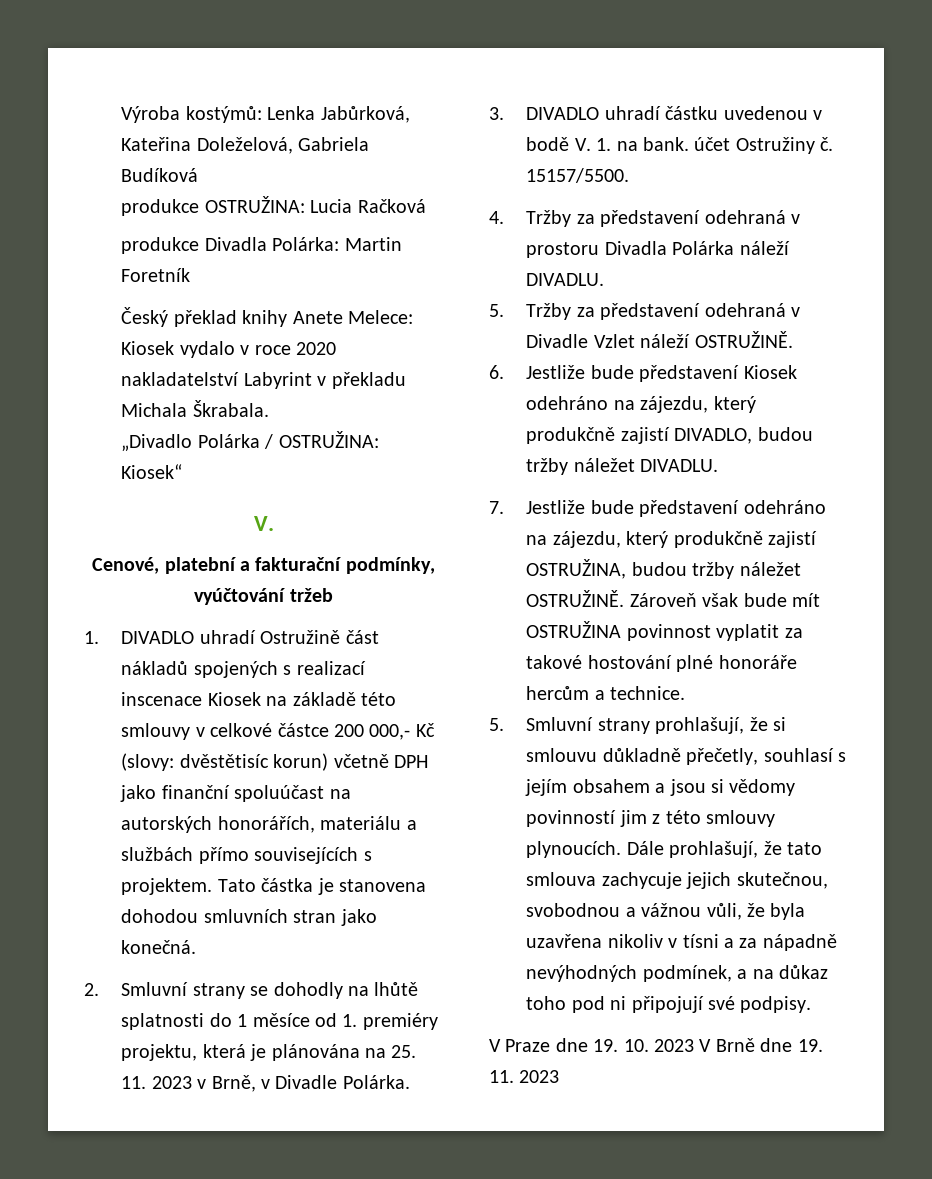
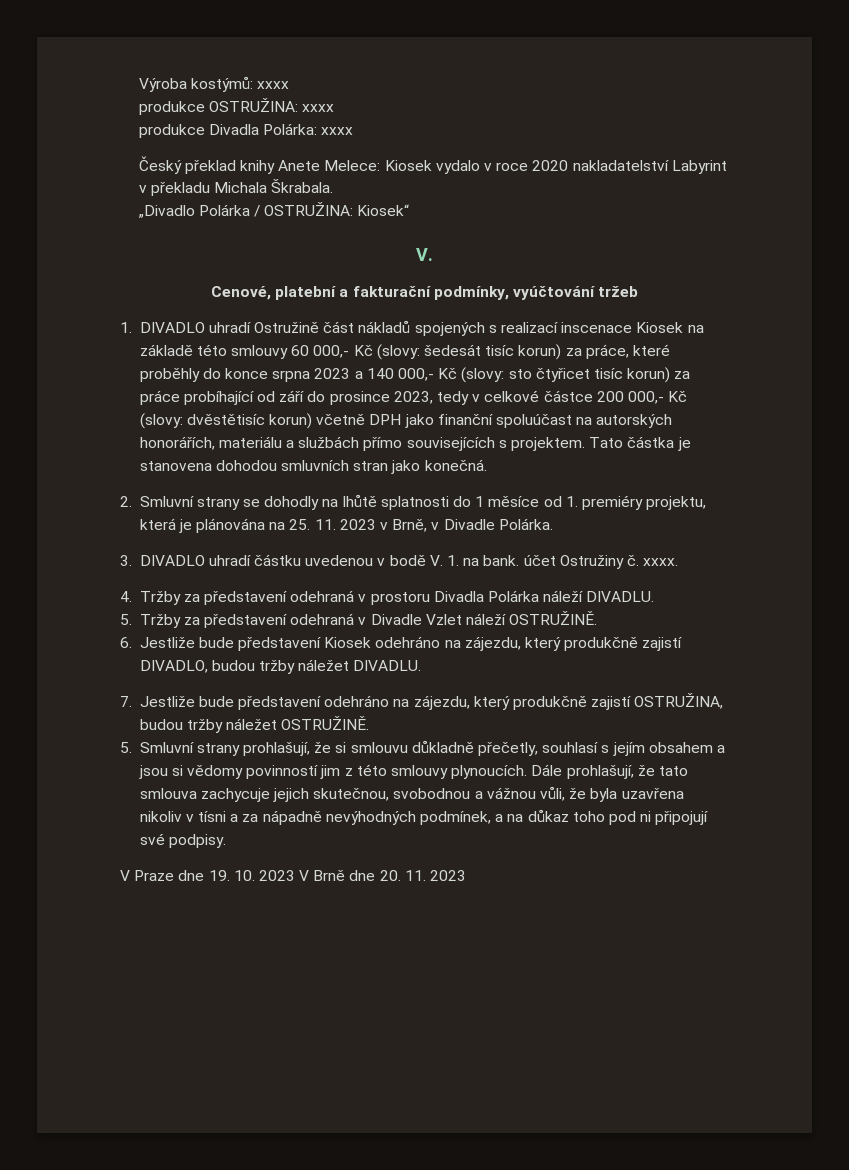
[267,106,410,123] [121,137,370,154] [121,168,199,182] Lenka Jabůrková, Kateřina Doleželová, Gabriela Budíková -> [257,81,290,89] xxxx
[310,199,426,213] Lucia Račková -> [302,104,335,112] xxxx
[344,237,402,251] [121,268,191,282] Martin Foretník -> [321,127,354,135] xxxx
(191, 731) none -> [291,344,670,360] [139,367,691,383] [139,390,470,405] 60 000,- Kč (slovy: šedesát tisíc korun) za práce, které proběhly do konce srpna 2023 a 140 000,- Kč (slovy: sto čtyřicet tisíc korun) za práce probíhající od září do prosince 2023, tedy
[526,168,630,183] 15157/5500. -> [643,558,679,566] xxxx.
[629,593,821,607] [526,621,803,641] [526,655,797,672] [526,686,686,700] Zároveň však bude mít OSTRUŽINA povinnost vyplatit za takové hostování plné honoráře hercům a technice. -> (370, 723) none
[797,1039,823,1052] 19. -> [379,870,401,881] 20.

